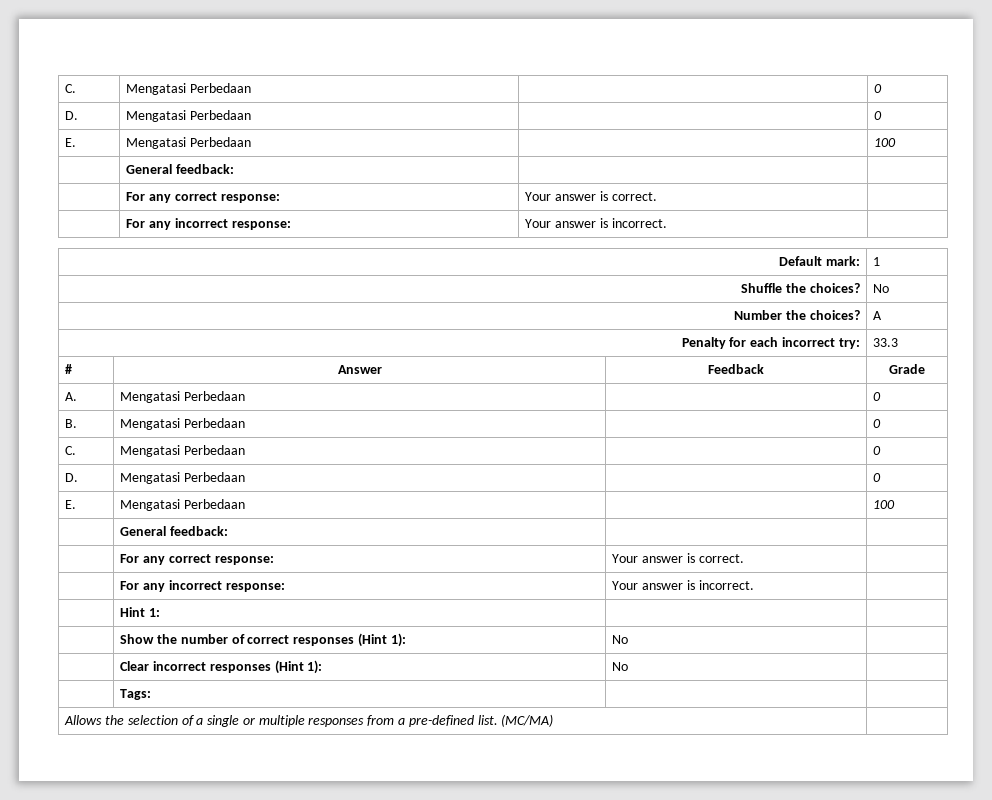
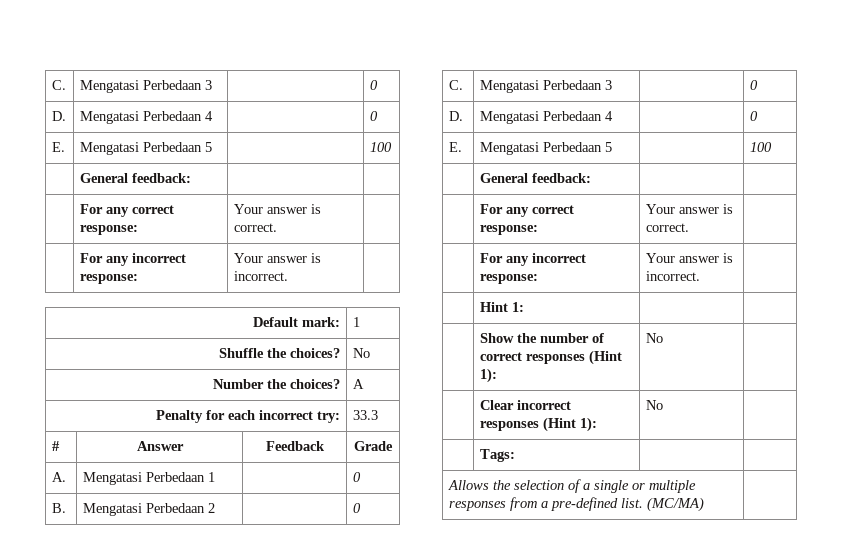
[65,84,77,93] [126,83,251,95] [874,84,883,93] [65,111,79,120] [126,110,251,122] [874,111,883,120] [65,138,77,147] [126,137,251,149] C. | Mengatasi Perbedaan | | 0 // D. | Mengatasi Perbedaan | | 0 // E. | Mengatasi Perbedaan -> [51,80,66,90] [79,80,212,93] [369,80,378,90] [51,111,66,121] [79,111,213,124] [369,111,378,121] [51,142,65,152] [79,142,212,155] C. | Mengatasi Perbedaan 3 | | 0 // D. | Mengatasi Perbedaan 4 | | 0 // E. | Mengatasi Perbedaan 5
(245, 396) none -> [207,472,215,482] 1
(245, 423) none -> [207,503,215,513] 2
[873,446,882,455] [65,473,79,482] [120,472,245,484] [873,473,882,482] [65,500,77,509] [120,499,245,511] | | 0 // D. | Mengatasi Perbedaan | | 0 // E. | Mengatasi Perbedaan -> [604,80,612,90] [749,80,758,90] [448,111,463,121] [479,111,613,124] [749,111,758,121] [448,142,462,152] [479,142,612,155] 3 | | 0 // D. | Mengatasi Perbedaan 4 | | 0 // E. | Mengatasi Perbedaan 5

